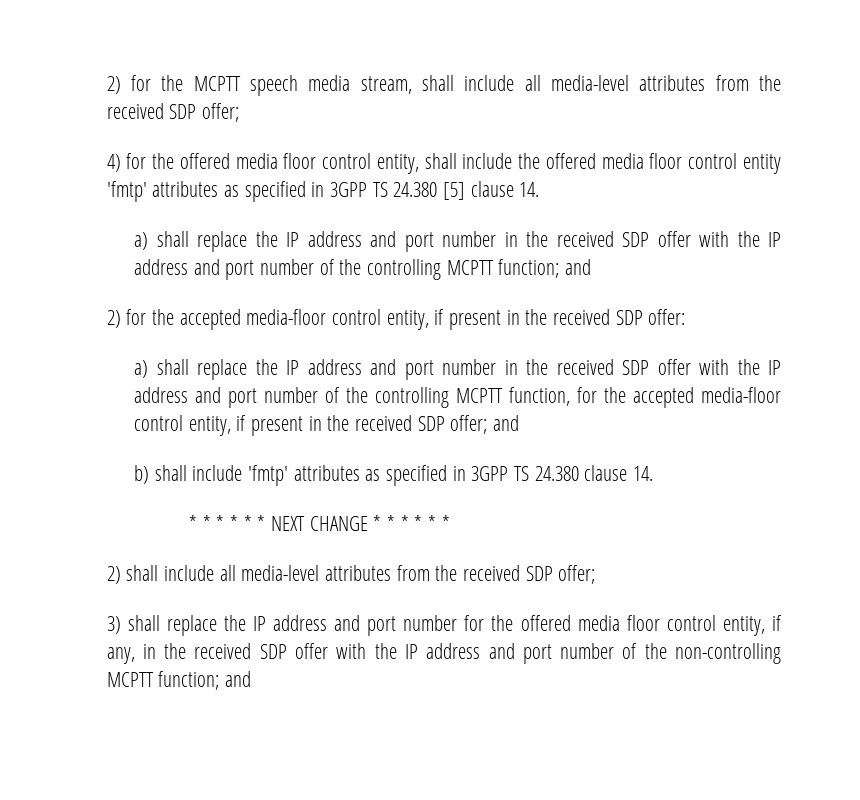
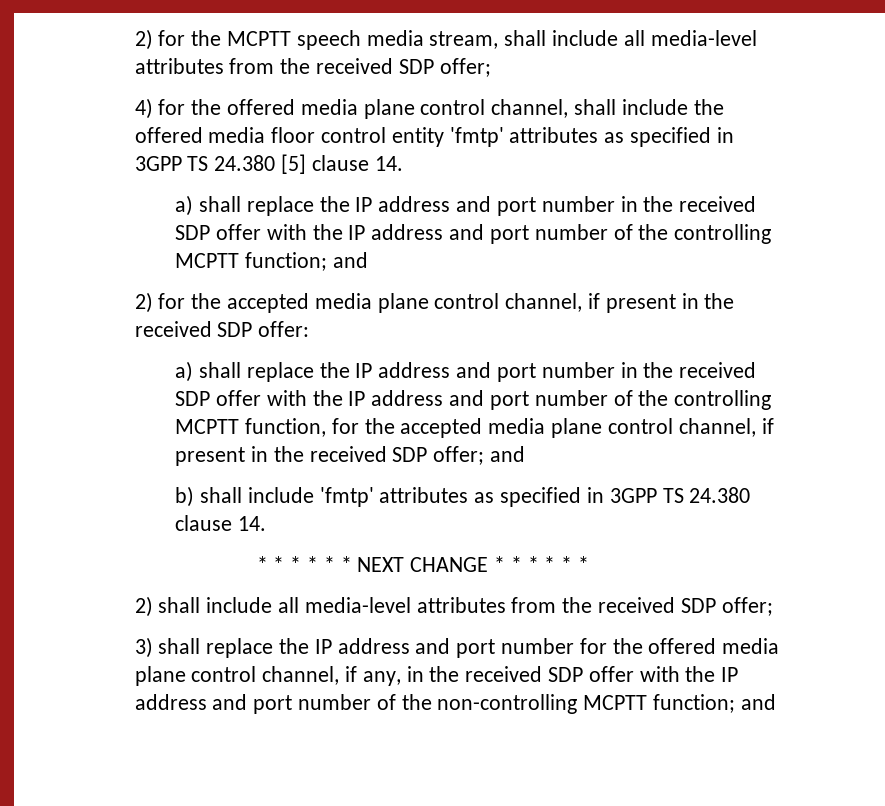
[283,153,419,174] floor control entity, -> [363,99,569,119] plane control channel,
[246,309,429,330] media-floor control entity, -> [314,293,583,313] media plane control channel,
[701,387,781,403] [134,415,231,436] media-floor control entity, -> [488,418,756,438] media plane control channel,
[626,615,765,636] floor control entity, -> [134,666,340,686] plane control channel,

